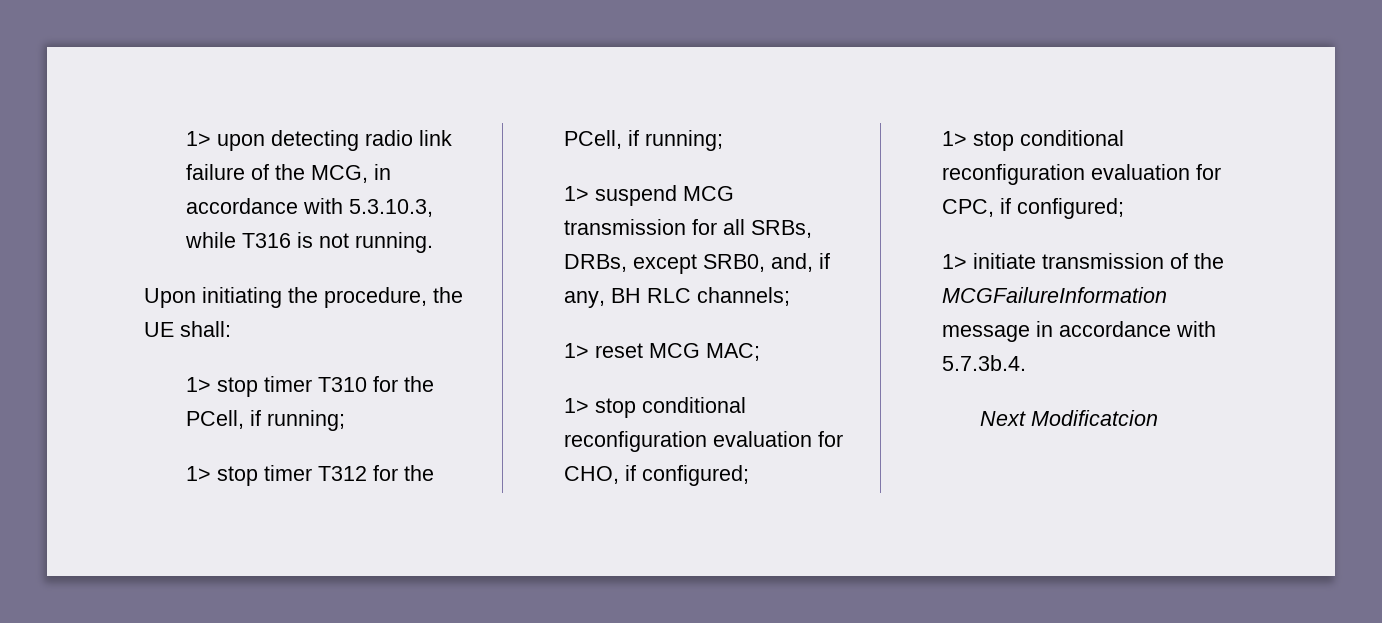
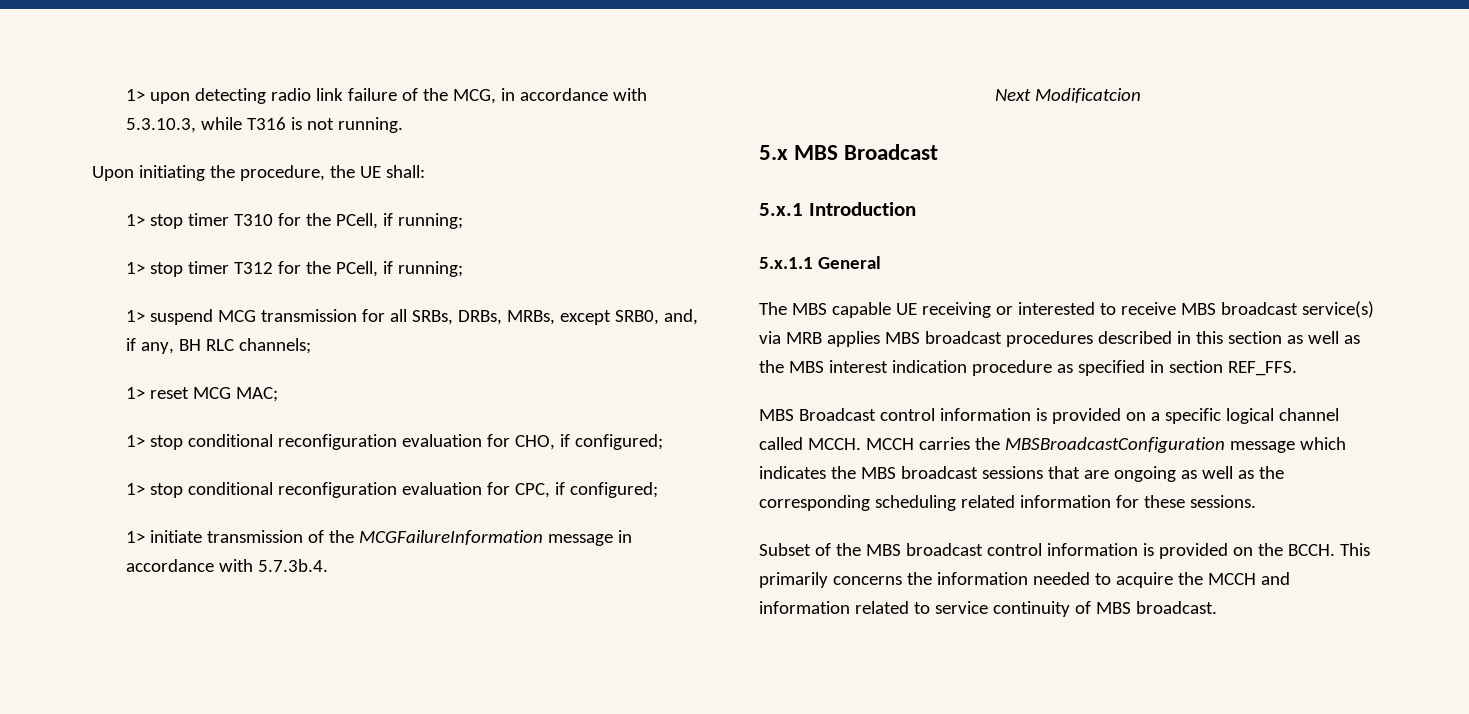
(627, 263) none -> [507,310,556,325] MRBs,
(1158, 418) none -> [759,144,939,160] [759,202,916,216] [759,256,881,269] [759,301,1374,318] [759,331,1360,347] [759,360,1297,376] [759,408,1339,424] [759,437,1346,453] [759,466,1284,482] [759,495,1256,511] [759,543,1370,559] [759,572,1290,588] [759,601,1217,617] // 5.x MBS Broadcast // 5.x.1 Introduction // 5.x.1.1 General // The MBS capable UE receiving or interested to receive MBS broadcast service(s) via MRB applies MBS broadcast procedures described in this section as well as the MBS interest indication procedure as specified in section REF_FFS. // MBS Broadcast control information is provided on a specific logical channel called MCCH. MCCH carries the MBSBroadcastConfiguration message which indicates the MBS broadcast sessions that are ongoing as well as the corresponding scheduling related information for these sessions. // Subset of the MBS broadcast control information is provided on the BCCH. This primarily concerns the information needed to acquire the MCCH and information related to service continuity of MBS broadcast.

